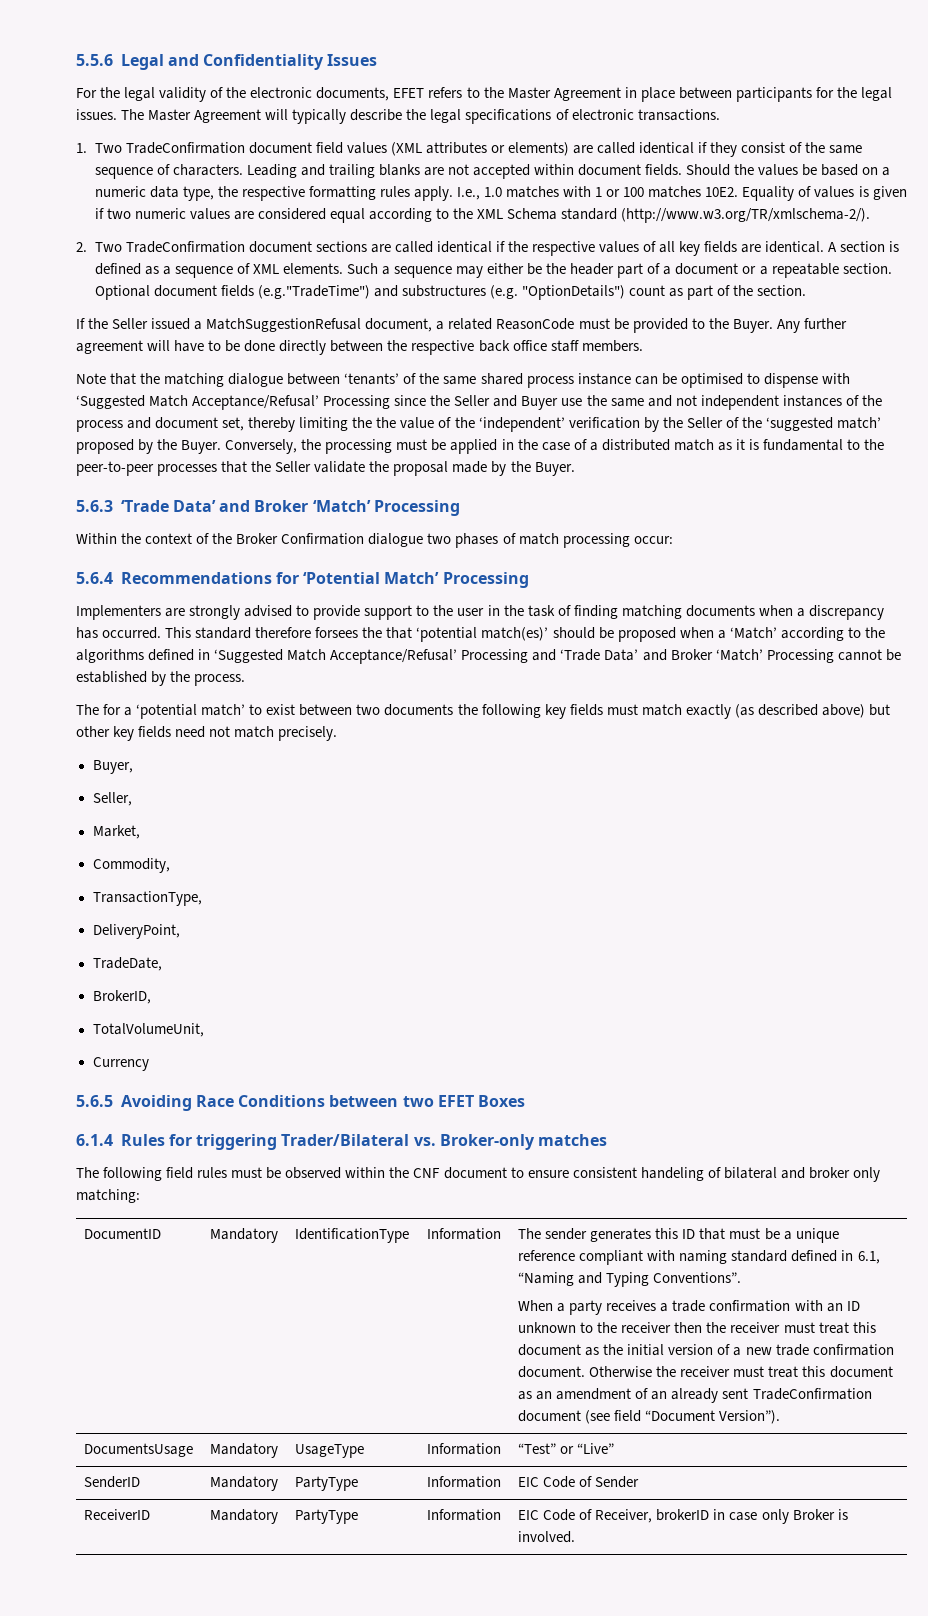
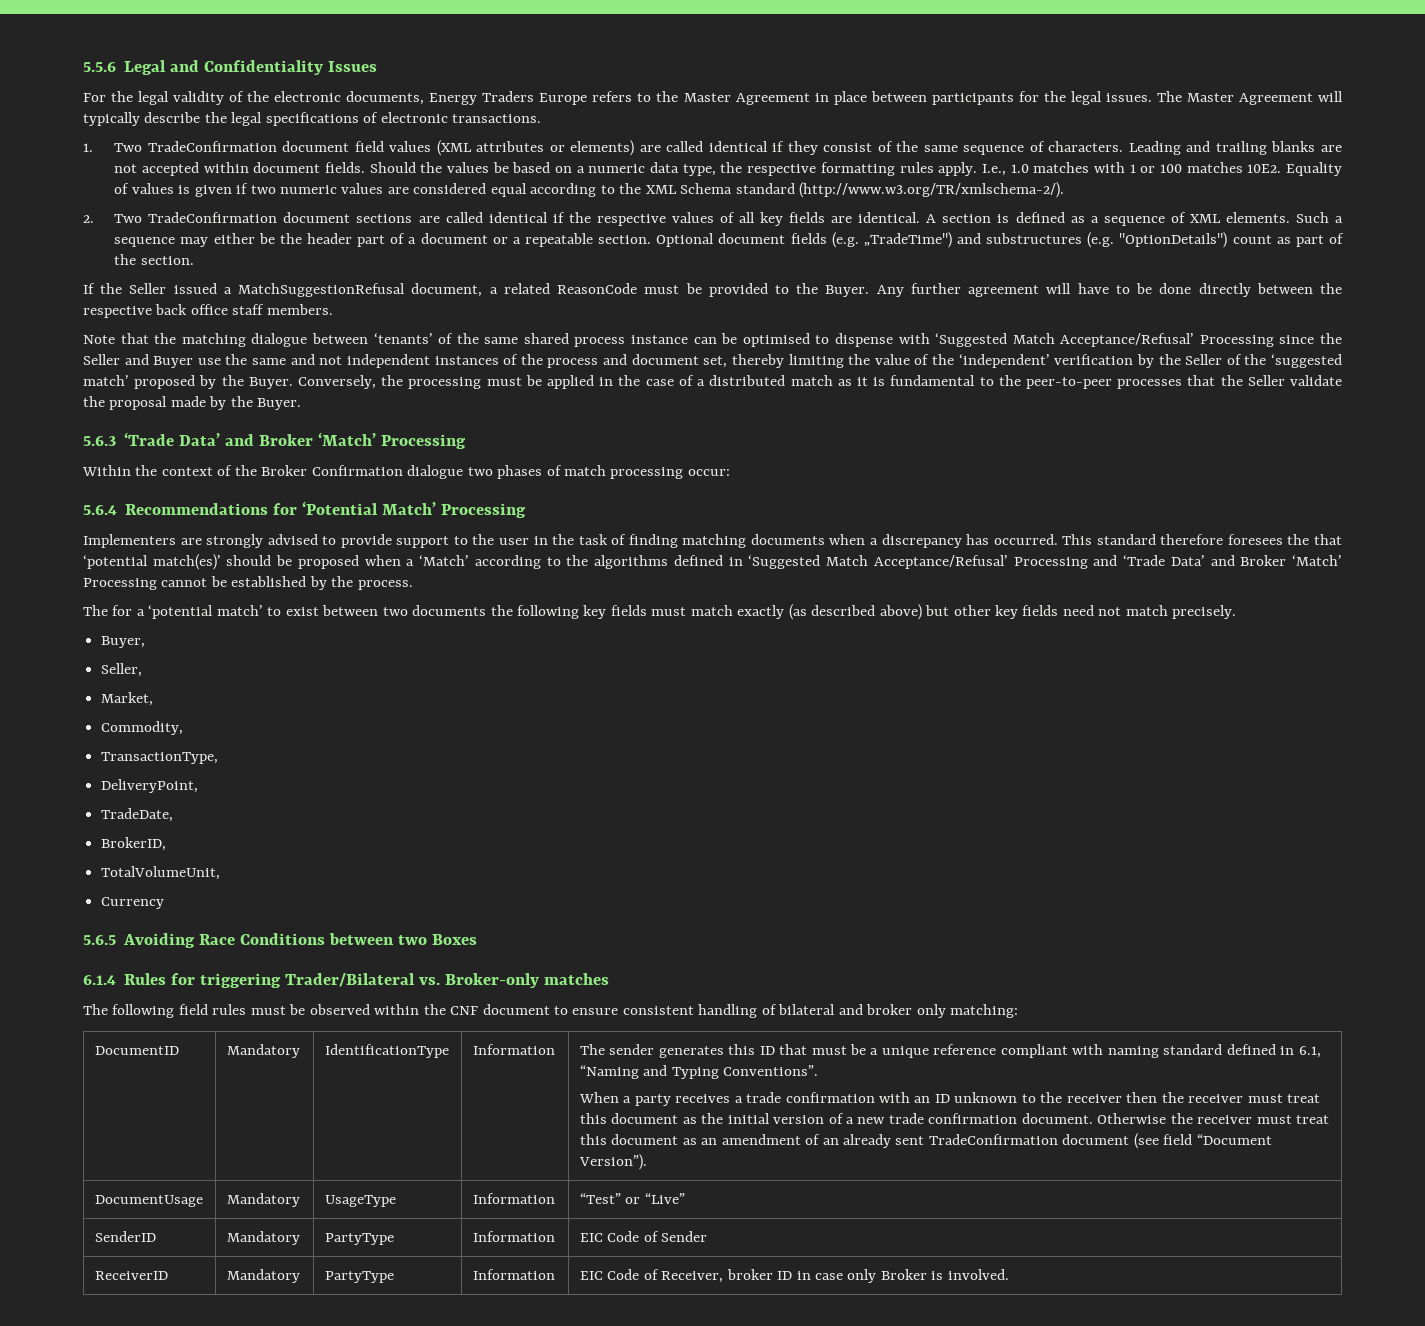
[393,88,425,98] EFET -> [429,91,588,105] Energy Traders Europe
[257,285,370,299] (e.g."TradeTime") -> [831,232,952,248] (e.g. „TradeTime")
[376,417,397,428] the -> (871, 359) none
[315,627,359,638] forsees -> [1227,534,1283,545] foresees
[438,1095,475,1107] EFET -> (428, 940) none
[640,1167,704,1181] handeling -> [698,1004,758,1018] handling
[84,1443,194,1457] DocumentsUsage -> [94,1195,203,1207] DocumentUsage
[656,1509,710,1521] brokerID -> [726,1269,793,1280] broker ID

